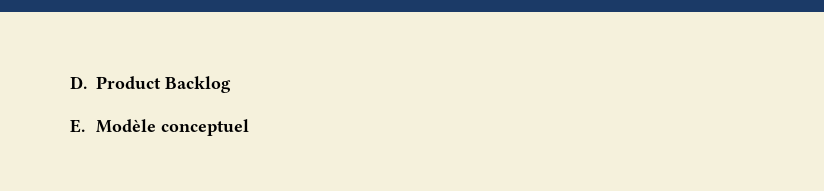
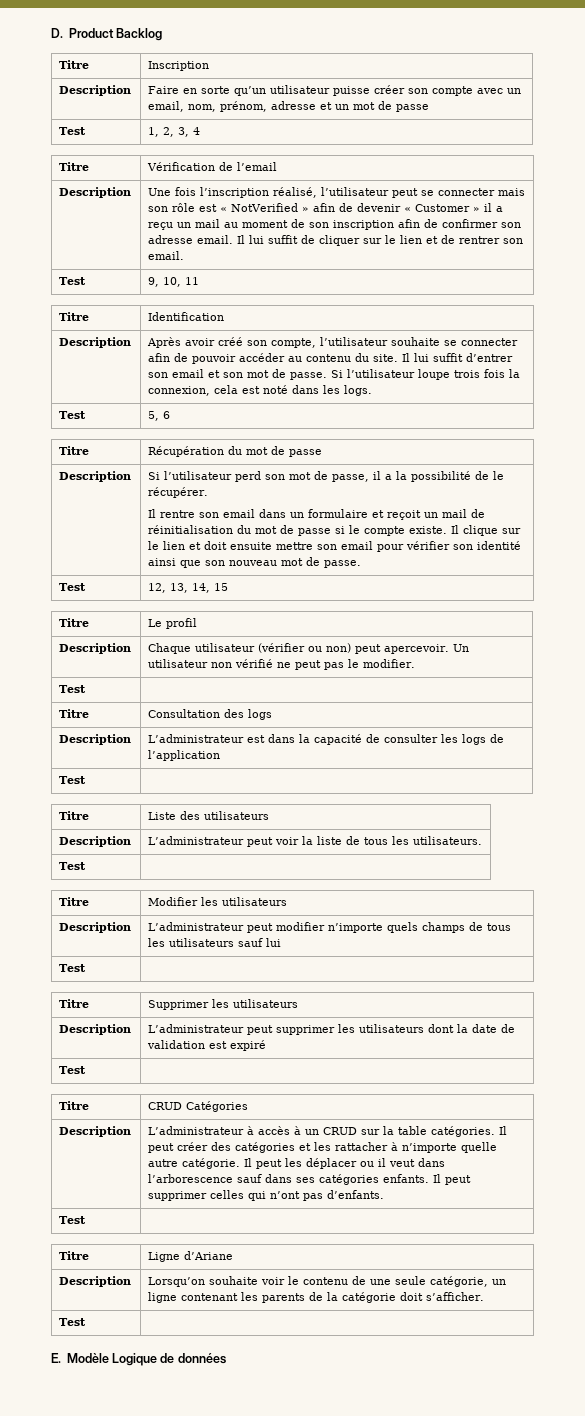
(232, 84) none -> [59,60,90,69] [148,61,210,71] [59,85,132,96] [148,85,522,96] [148,101,430,112] [59,127,87,135] [148,127,201,137] [59,162,90,171] [147,162,278,171] [59,187,132,198] [148,187,526,198] [148,203,504,212] [148,219,522,230] [148,235,524,246] [148,251,185,260] [59,277,87,285] [148,277,200,287] [59,312,90,321] [148,312,225,321] [59,337,132,348] [147,337,519,348] [148,353,514,364] [148,369,521,380] [148,385,373,396] [59,411,87,419] [148,411,171,421] [59,446,90,455] [148,446,323,457] [59,471,132,482] [148,471,505,482] [148,487,209,498] [148,509,486,520] [148,525,522,536] [148,541,522,552] [148,557,362,568] [59,583,87,591] [148,583,229,593] [59,618,90,627] [148,618,198,629] [59,643,132,654] [148,643,470,654] [148,659,416,670] [59,685,87,693] [59,709,90,718] [148,709,273,720] [59,734,132,745] [148,734,505,745] [148,750,221,761] [59,776,87,784] [59,811,90,820] [148,811,270,820] [59,836,132,847] [148,836,483,847] [59,862,87,870] [59,897,90,906] [148,897,288,906] [59,922,132,933] [148,922,512,933] [148,938,282,947] [59,964,87,972] [59,999,90,1008] [148,999,299,1010] [59,1024,132,1035] [148,1024,516,1035] [147,1040,267,1051] [59,1066,87,1074] [59,1101,90,1110] [148,1101,249,1112] [59,1126,132,1137] [148,1126,508,1137] [148,1142,498,1153] [148,1158,446,1169] [148,1174,472,1185] [148,1190,385,1201] [59,1216,87,1224] [59,1251,90,1260] [148,1251,234,1262] [59,1276,132,1287] [148,1276,507,1287] [148,1292,485,1303] [59,1318,87,1326] // Titre | Inscription // Description | Faire en sorte qu’un utilisateur puisse créer son compte avec un email, nom, prénom, adresse et un mot de passe // Test | 1, 2, 3, 4 // Titre | Vérification de l’email // Description | Une fois l’inscription réalisé, l’utilisateur peut se connecter mais son rôle est « NotVerified » afin de devenir « Customer » il a reçu un mail au moment de son inscription afin de confirmer son adresse email. Il lui suffit de cliquer sur le lien et de rentrer son email. // Test | 9, 10, 11 // Titre | Identification // Description | Après avoir créé son compte, l’utilisateur souhaite se connecter afin de pouvoir accéder au contenu du site. Il lui suffit d’entrer son email et son mot de passe. Si l’utilisateur loupe trois fois la connexion, cela est noté dans les logs. // Test | 5, 6 // Titre | Récupération du mot de passe // Description | Si l’utilisateur perd son mot de passe, il a la possibilité de le récupérer. // Il rentre son email dans un formulaire et reçoit un mail de réinitialisation du mot de passe si le compte existe. Il clique sur le lien et doit ensuite mettre son email pour vérifier son identité ainsi que son nouveau mot de passe. // Test | 12, 13, 14, 15 // Titre | Le profil // Description | Chaque utilisateur (vérifier ou non) peut apercevoir. Un utilisateur non vérifié ne peut pas le modifier. // Test | // Titre | Consultation des logs // Description | L’administrateur est dans la capacité de consulter les logs de l’application // Test | // Titre | Liste des utilisateurs // Description | L’administrateur peut voir la liste de tous les utilisateurs. // Test | // Titre | Modifier les utilisateurs // Description | L’administrateur peut modifier n’importe quels champs de tous les utilisateurs sauf lui // Test | // Titre | Supprimer les utilisateurs // Description | L’administrateur peut supprimer les utilisateurs dont la date de validation est expiré // Test | // Titre | CRUD Catégories // Description | L’administrateur à accès à un CRUD sur la table catégories. Il peut créer des catégories et les rattacher à n’importe quelle autre catégorie. Il peut les déplacer ou il veut dans l’arborescence sauf dans ses catégories enfants. Il peut supprimer celles qui n’ont pas d’enfants. // Test | // Titre | Ligne d’Ariane // Description | Lorsqu’on souhaite voir le contenu de une seule catégorie, un ligne contenant les parents de la catégorie doit s’afficher. // Test |
[161,119,250,136] conceptuel -> [111,1353,226,1366] Logique de données

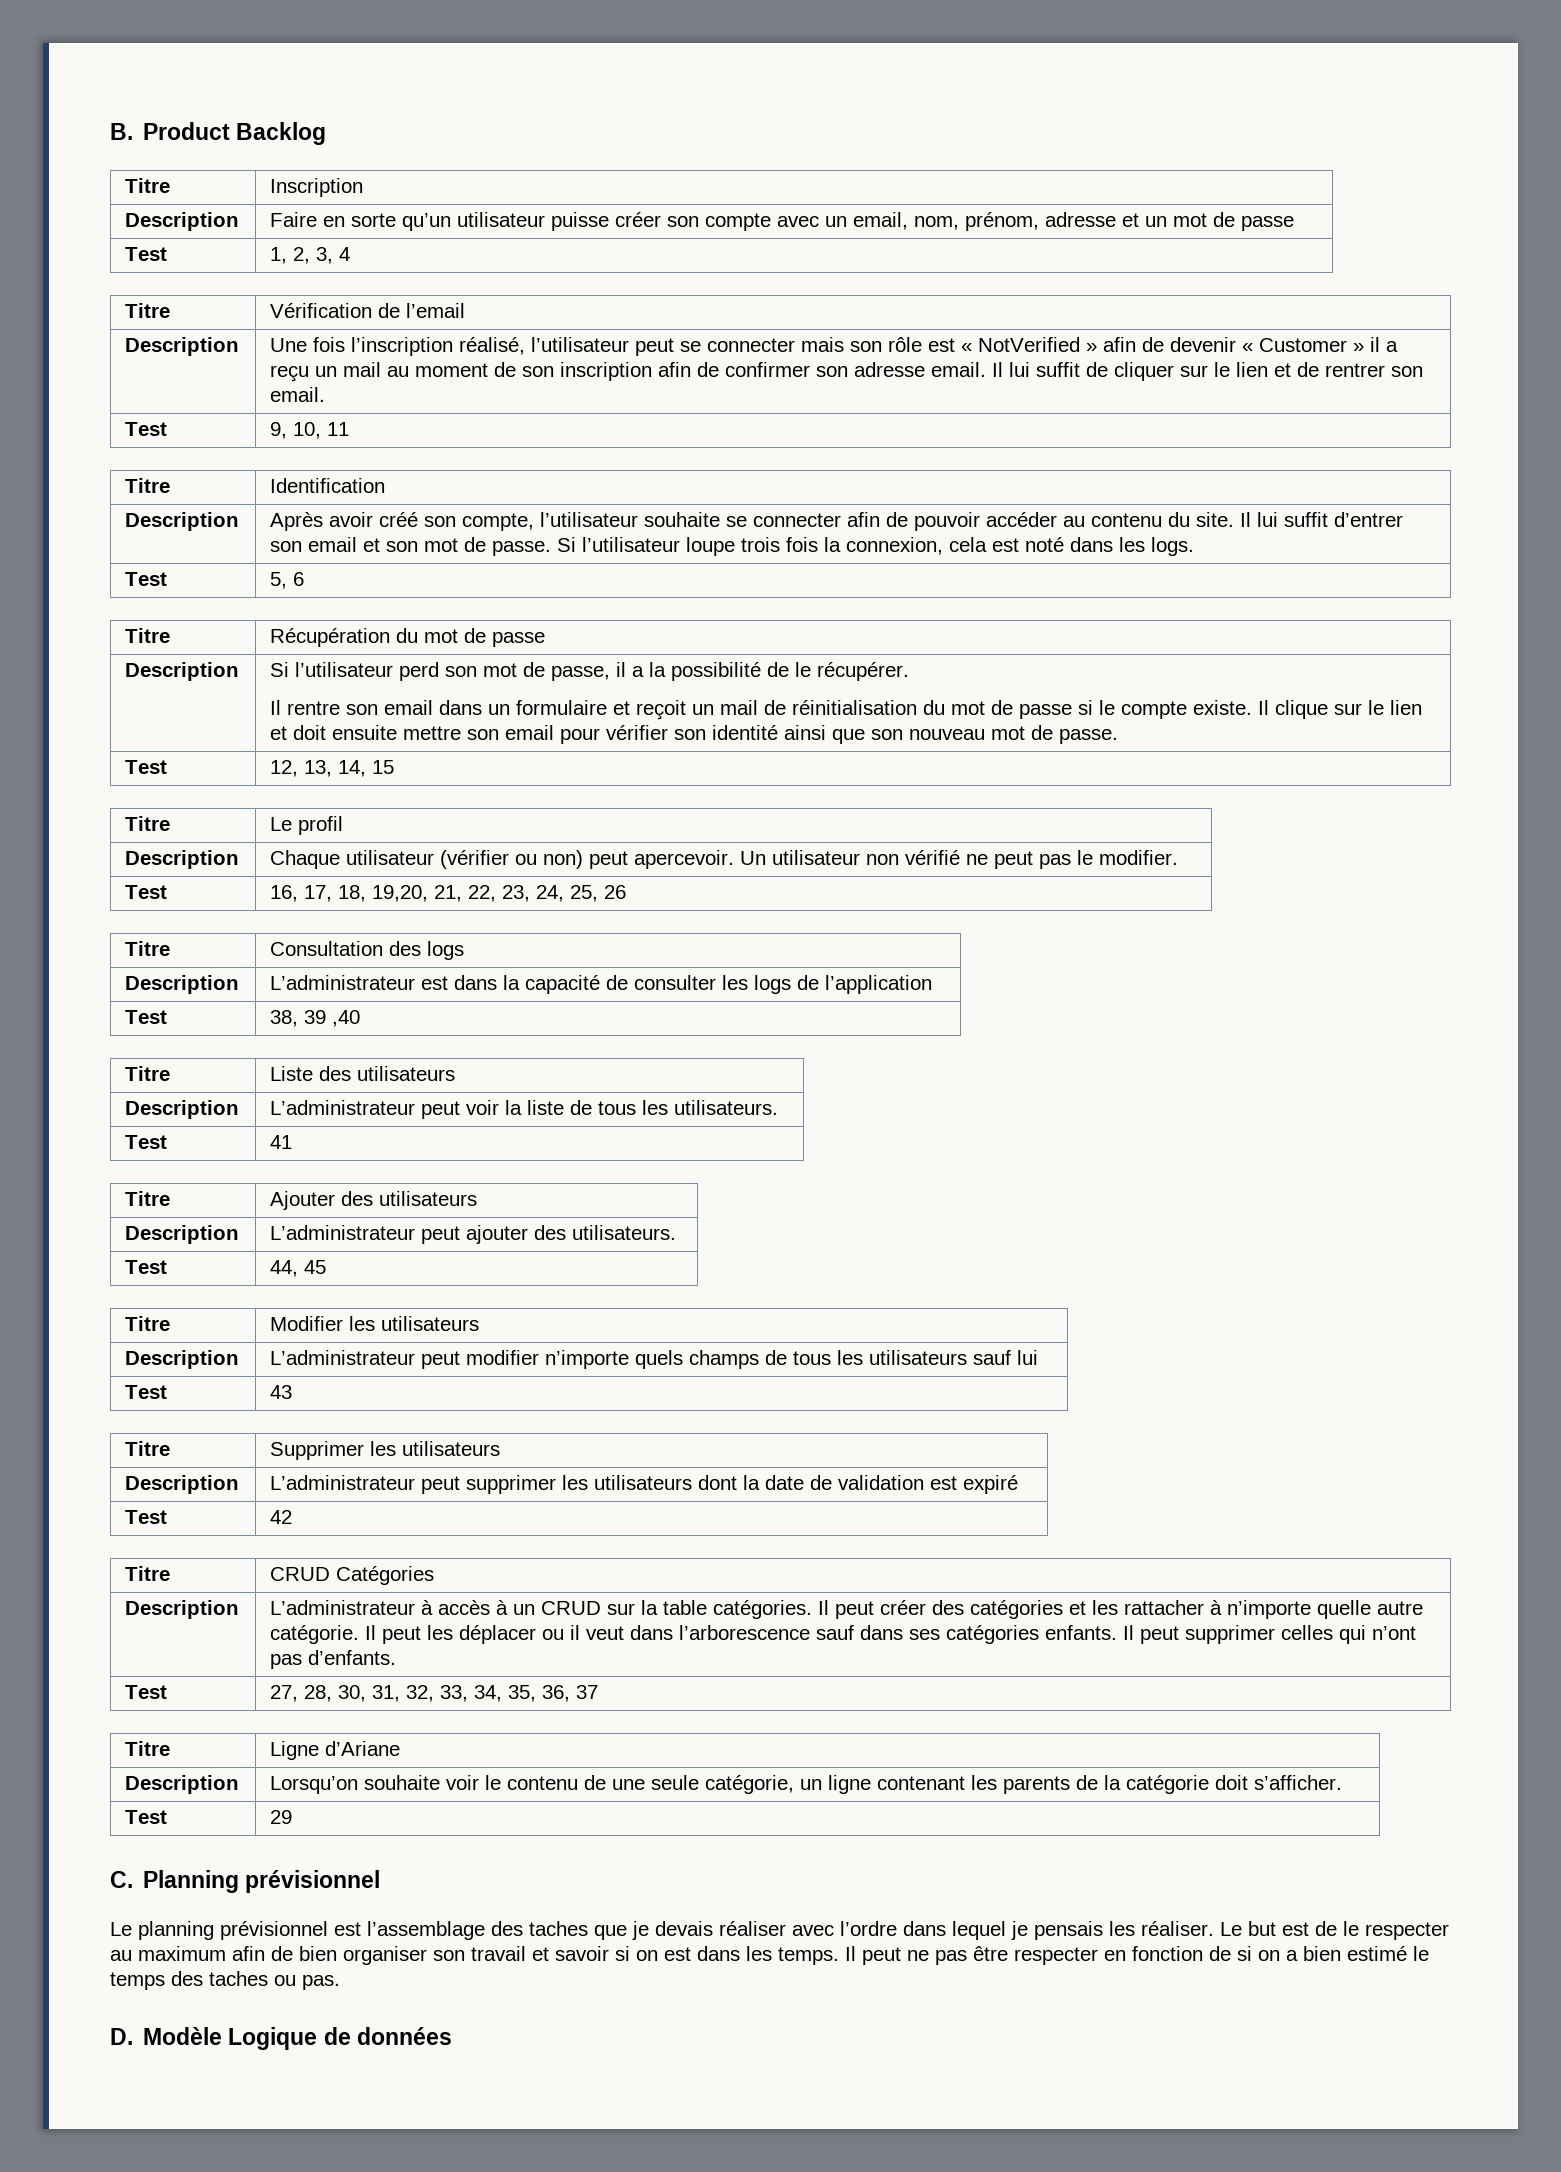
[51,28,63,38] D. -> [110,123,133,140] B.
(87, 689) none -> [270,885,627,902] 16, 17, 18, 19,20, 21, 22, 23, 24, 25, 26
(87, 780) none -> [270,1010,361,1027] 38, 39 ,40
(87, 866) none -> [270,1135,293,1149] [125,1191,171,1206] [270,1191,478,1210] [125,1225,240,1244] [270,1225,677,1244] [125,1260,168,1274] [270,1260,327,1277] 41 // Titre | Ajouter des utilisateurs // Description | L’administrateur peut ajouter des utilisateurs. // Test | 44, 45
(87, 968) none -> [270,1385,293,1399] 43
(87, 1070) none -> [270,1510,293,1524] 42
(87, 1220) none -> [270,1685,599,1702] 27, 28, 30, 31, 32, 33, 34, 35, 36, 37
[51,1353,61,1363] // E. -> [270,1810,293,1824] [110,1870,381,1893] [110,1921,1449,1940] [110,1946,1429,1965] [110,1971,340,1990] [110,2028,133,2045] 29 // C. Planning prévisionnel // Le planning prévisionnel est l’assemblage des taches que je devais réaliser avec l’ordre dans lequel je pensais les réaliser. Le but est de le respecter au maximum afin de bien organiser son travail et savoir si on est dans les temps. Il peut ne pas être respecter en fonction de si on a bien estimé le temps des taches ou pas. // D.

